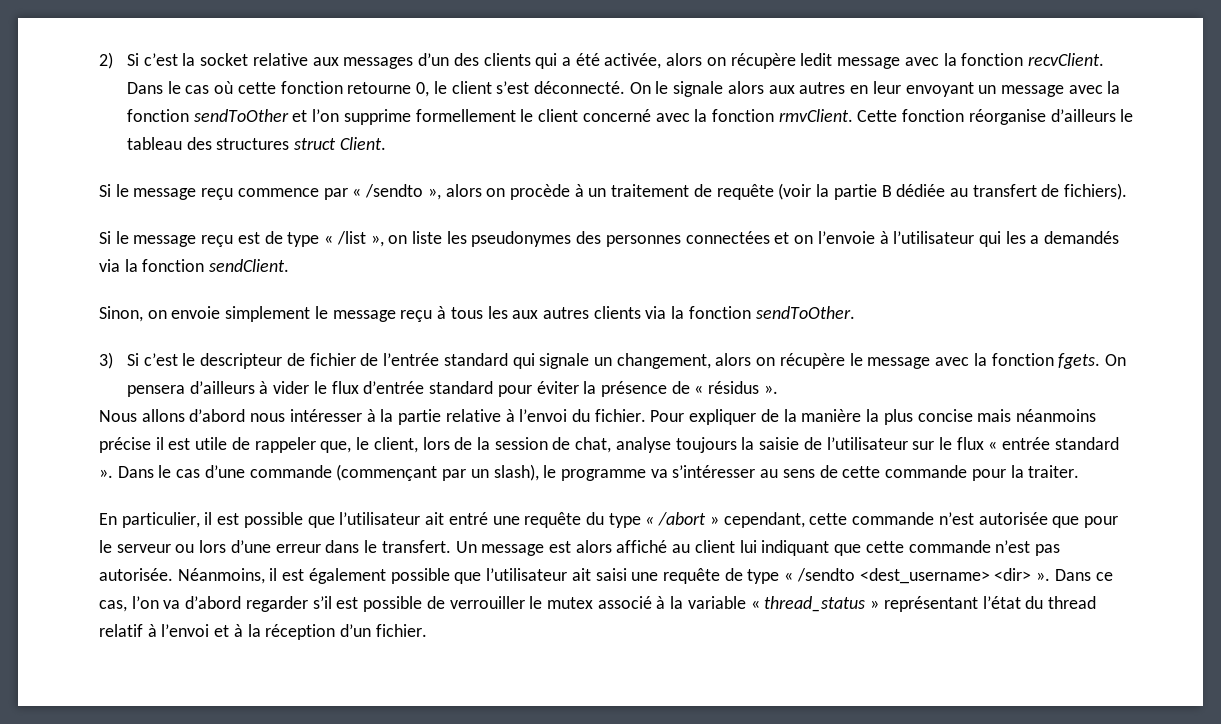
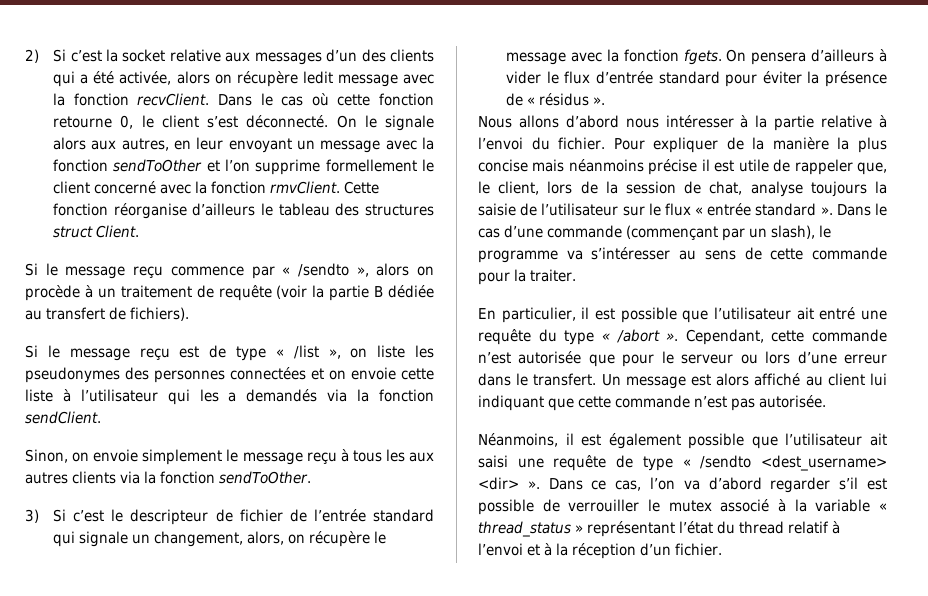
[799,82,846,94] autres -> [121,138,169,151] autres,
[817,231,875,244] l’envoie -> [351,367,434,380] [25,389,53,402] envoie cette liste
[715,353,752,366] alors -> [247,531,285,545] alors,
[709,512,805,528] » cependant, -> [666,329,764,345] ». Cependant,
(173, 574) none -> (827, 401) //

